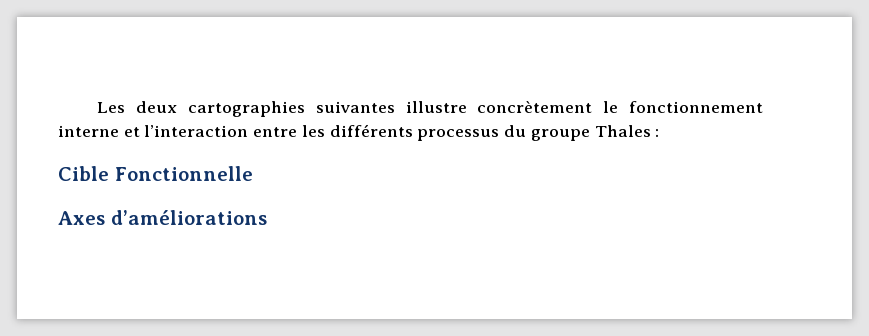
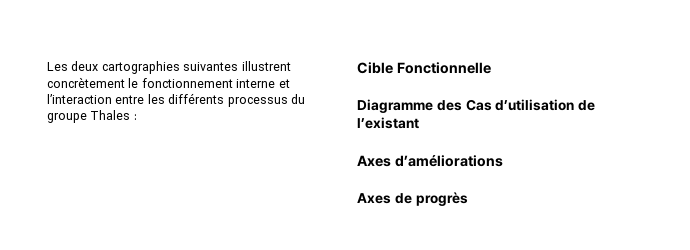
[405,101,467,113] illustre -> [241,61,291,71] illustrent
(253, 173) none -> [357,99,596,113] [357,117,419,129] // Diagramme des Cas d’utilisation de l’existant
(267, 217) none -> [357,192,468,206] // Axes de progrès

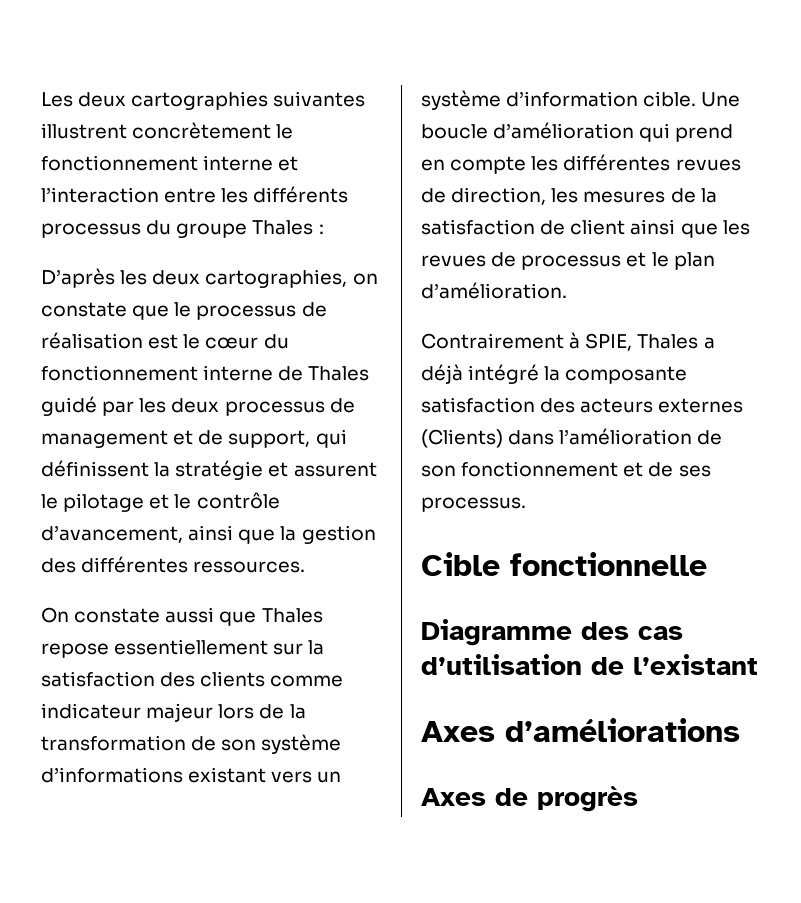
(137, 117) none -> [41,268,378,288] [41,302,327,320] [41,332,289,349] [41,365,370,381] [41,396,355,416] [41,429,347,448] [41,460,377,480] [41,492,280,512] [41,525,376,544] [41,556,306,573] [41,607,323,626] [41,639,325,658] [41,671,344,687] [41,703,306,722] [41,734,342,754] [41,767,342,783] [421,90,741,110] [421,122,734,142] [421,154,741,174] [421,187,717,205] [421,219,750,238] [421,252,715,270] [421,282,567,299] [421,332,715,351] [421,364,688,384] [421,397,744,413] [421,428,723,448] [421,461,711,477] [421,497,526,512] // D’après les deux cartographies, on constate que le processus de réalisation est le cœur du fonctionnement interne de Thales guidé par les deux processus de management et de support, qui définissent la stratégie et assurent le pilotage et le contrôle d’avancement, ainsi que la gestion des différentes ressources. // On constate aussi que Thales repose essentiellement sur la satisfaction des clients comme indicateur majeur lors de la transformation de son système d’informations existant vers un système d’information cible. Une boucle d’amélioration qui prend en compte les différentes revues de direction, les mesures de la satisfaction de client ainsi que les revues de processus et le plan d’amélioration. // Contrairement à SPIE, Thales a déjà intégré la composante satisfaction des acteurs externes (Clients) dans l’amélioration de son fonctionnement et de ses processus.
[396,62,491,74] Fonctionnelle -> [510,552,707,576] fonctionnelle
[465,99,492,111] Cas -> [638,626,683,640] cas

